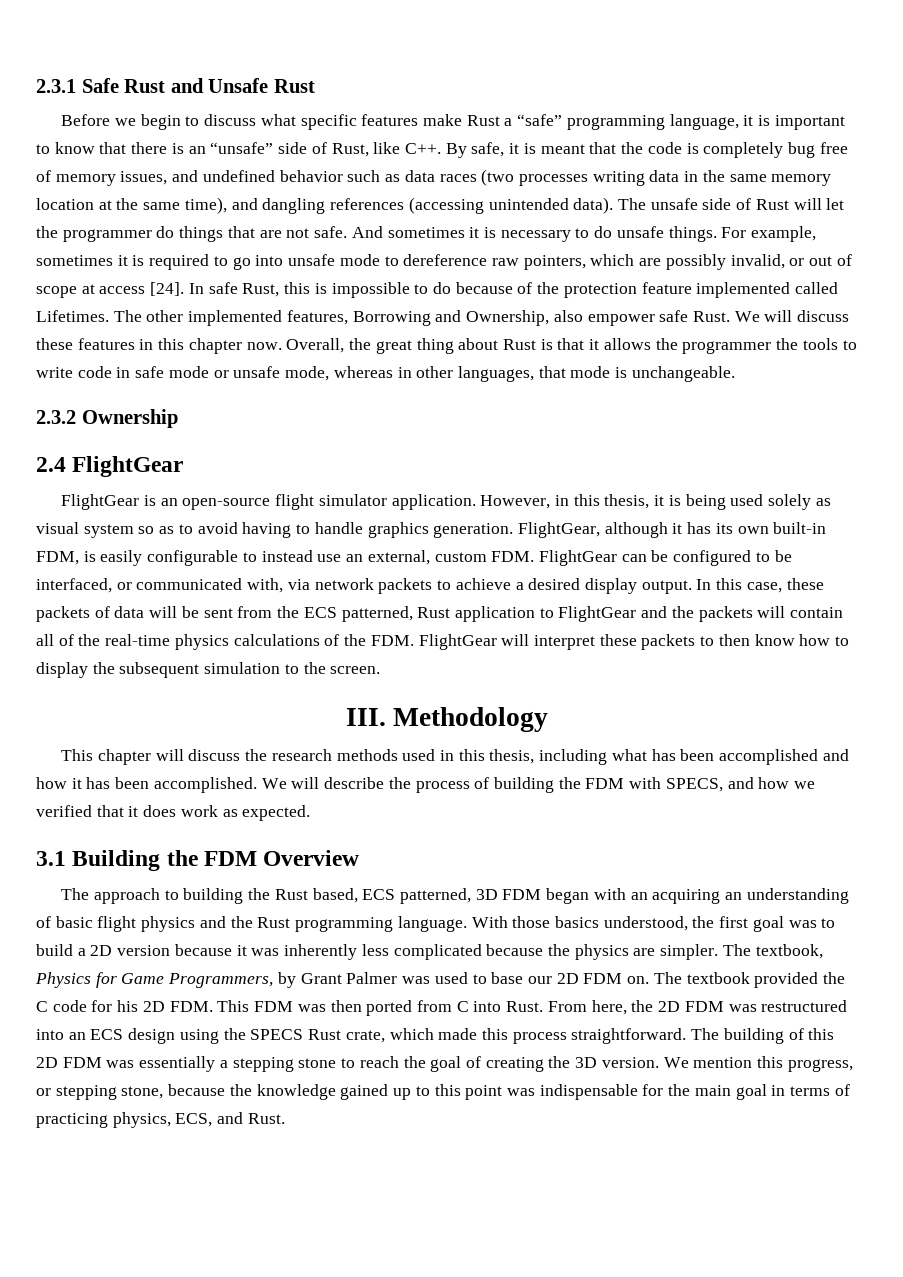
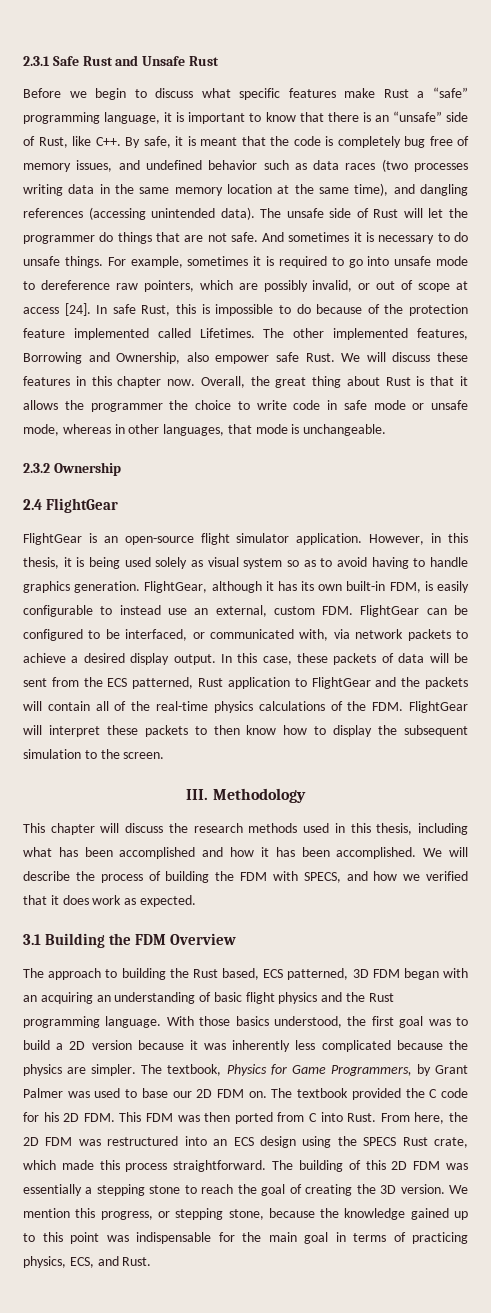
[802,338,838,350] tools -> [195,400,231,410] choice

